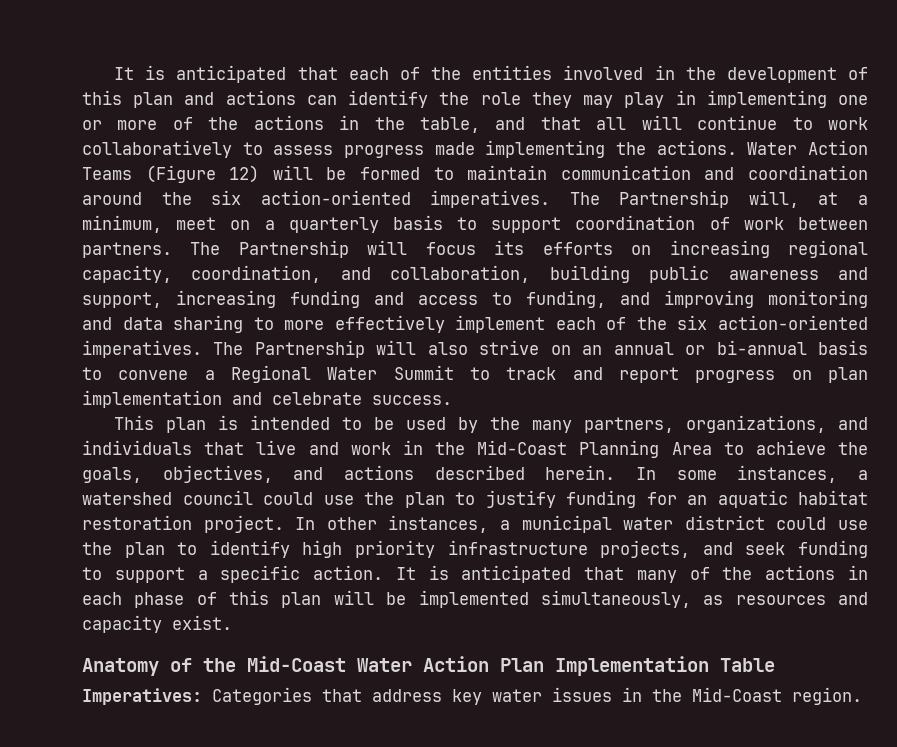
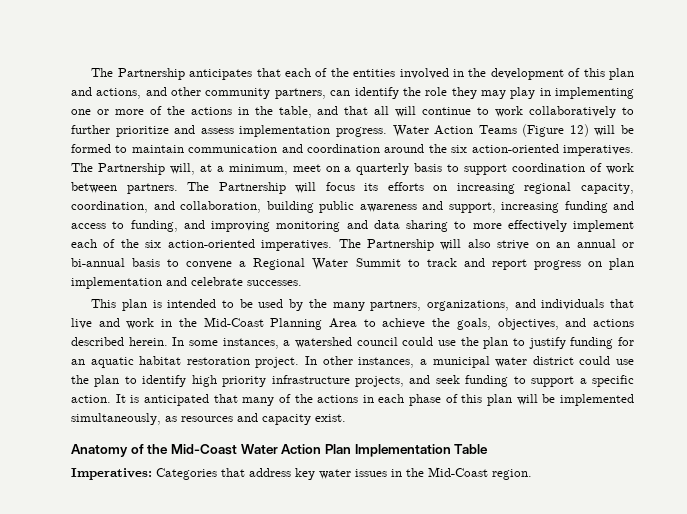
[114,65,287,83] It is anticipated -> [91,68,253,80] The Partnership anticipates
[225,90,296,105] actions -> [96,87,326,99] actions, and other community partners,
[273,140,737,158] assess progress made implementing the actions. -> [71,125,387,137] further prioritize and assess implementation progress.
[372,395,452,405] success. -> [247,280,302,286] successes.

